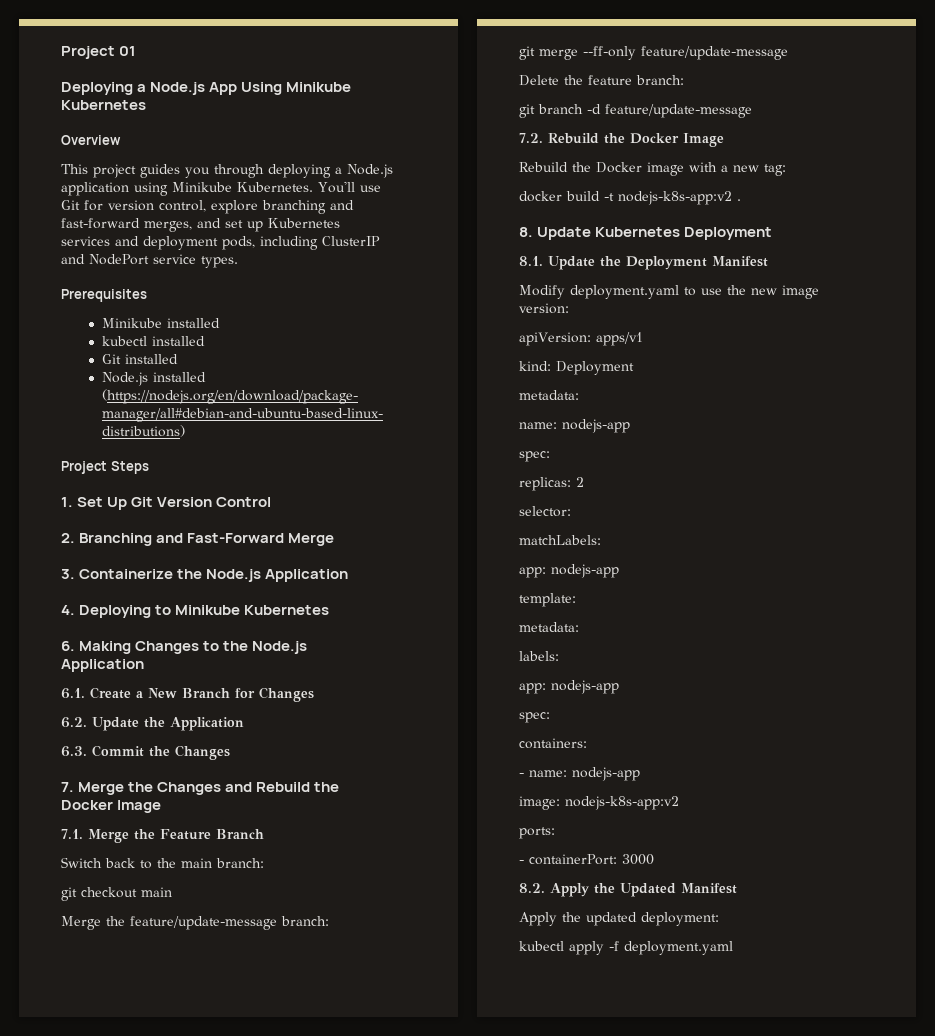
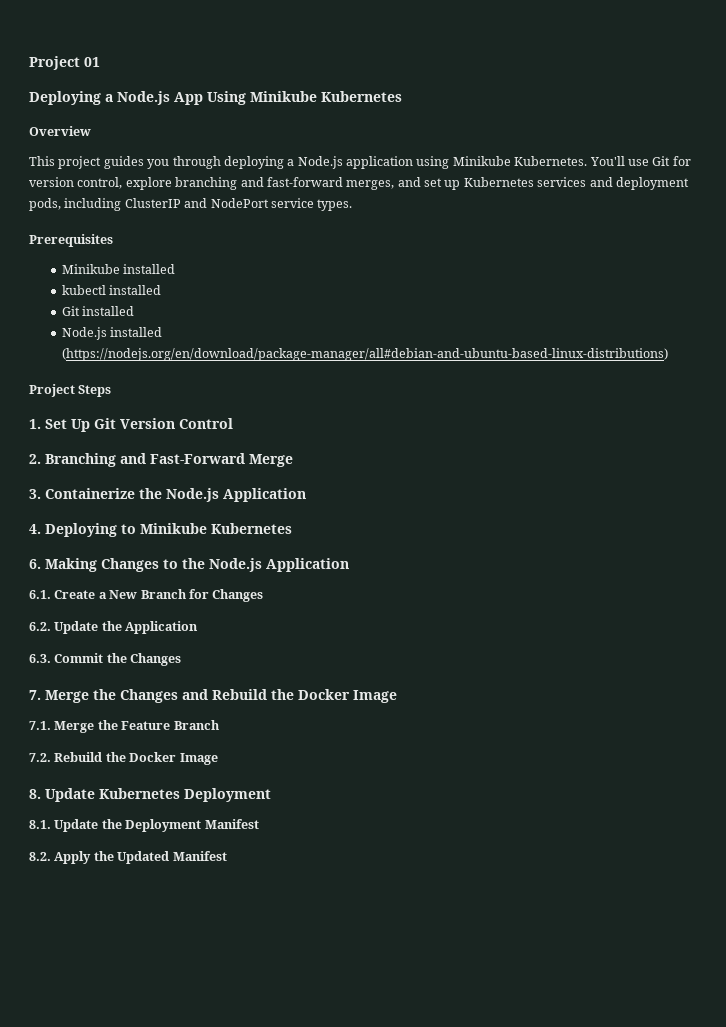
[61,857,264,869] [61,887,172,901] [61,916,329,930] [519,46,788,60] [519,75,684,86] [519,104,752,118] // Switch back to the main branch: // git checkout main // Merge the feature/update-message branch: // git merge --ff-only feature/update-message // Delete the feature branch: // git branch -d feature/update-message -> (220, 725) none
[519,162,786,176] [519,191,741,205] // Rebuild the Docker image with a new tag: // docker build -t nodejs-k8s-app:v2 . -> (218, 759) none
[519,285,819,299] [519,303,569,314] [519,332,643,346] [519,361,634,375] [519,390,579,400] [519,419,630,433] [519,451,550,462] [519,477,584,491] [519,506,571,517] [519,535,601,545] [519,564,619,578] [519,593,576,607] [519,622,579,632] [519,651,559,661] [519,680,619,694] [519,712,550,723] [519,738,587,749] [519,767,640,781] [519,796,679,810] [519,827,555,839] [519,854,654,865] // Modify deployment.yaml to use the new image version: // apiVersion: apps/v1 // kind: Deployment // metadata: // name: nodejs-app // spec: // replicas: 2 // selector: // matchLabels: // app: nodejs-app // template: // metadata: // labels: // app: nodejs-app // spec: // containers: // - name: nodejs-app // image: nodejs-k8s-app:v2 // ports: // - containerPort: 3000 -> (259, 824) none
[519,912,719,926] [519,941,733,955] // Apply the updated deployment: // kubectl apply -f deployment.yaml -> (227, 856) none

